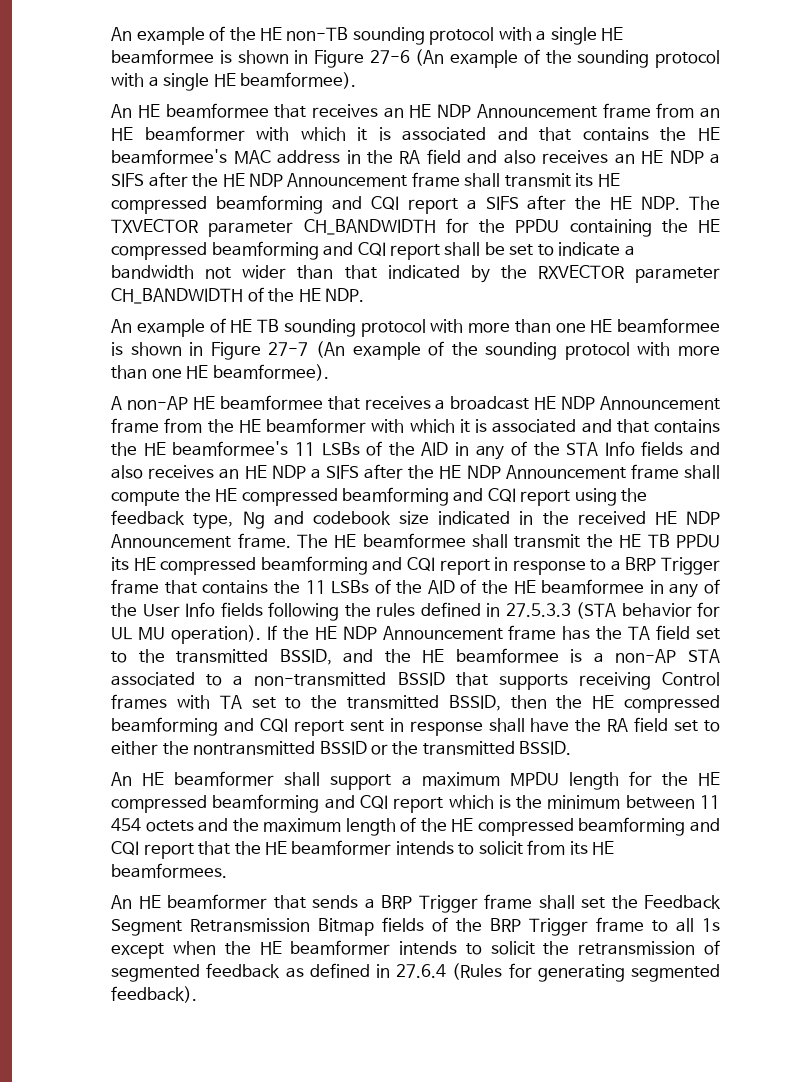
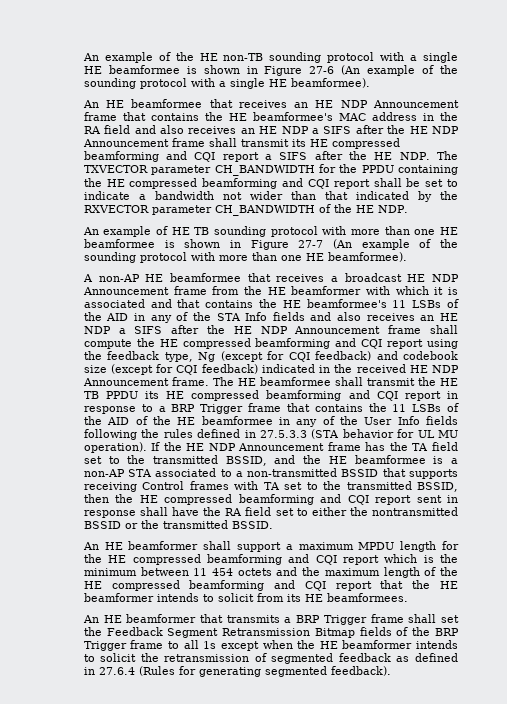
[656,103,721,118] [111,126,528,141] from an HE beamformer with which it is associated and -> (117, 116) none
[273,511,429,525] and codebook size -> [220,351,458,362] [83,364,258,375] (except for CQI feedback) and codebook size (except for CQI feedback)
[312,895,359,909] sends -> [226,615,280,623] transmits

